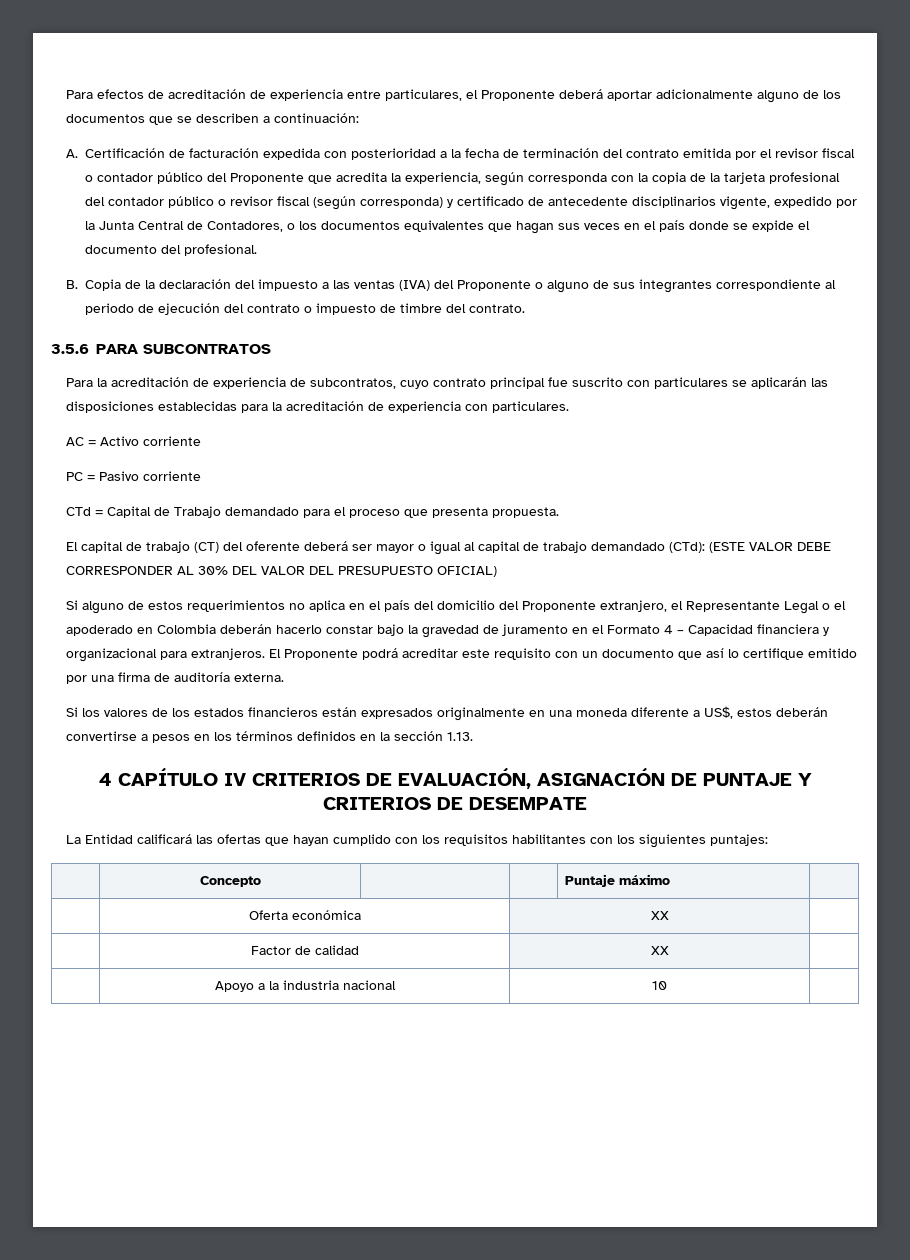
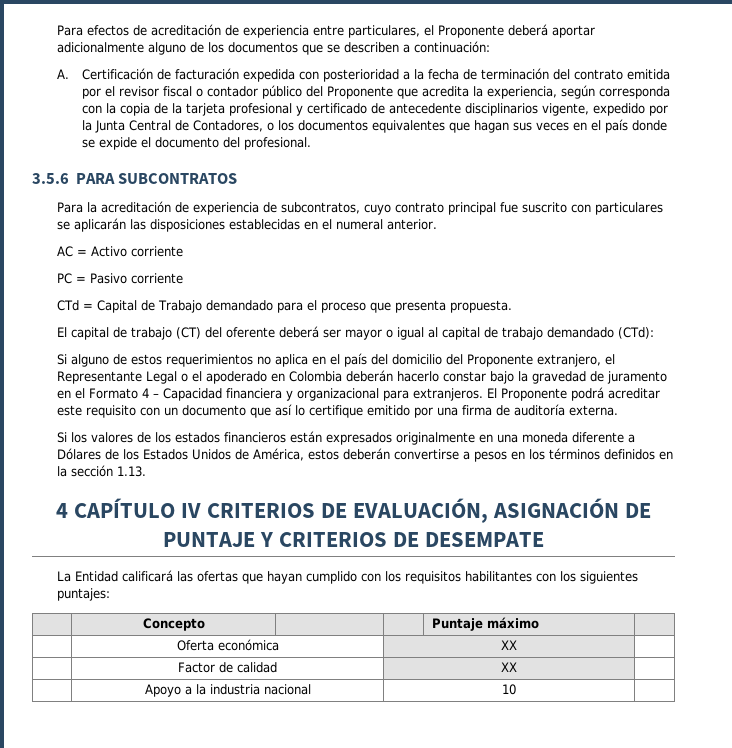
[85,196,444,210] del contador público o revisor fiscal (según corresponda) -> (293, 109) none
[66,279,837,293] [85,303,526,315] // B. Copia de la declaración del impuesto a las ventas (IVA) del Proponente o alguno de sus integrantes correspondiente al periodo de ejecución del contrato o impuesto de timbre del contrato. -> (312, 143) none
[241,401,570,413] para la acreditación de experiencia con particulares. -> [304,219,438,230] en el numeral anterior.
[709,542,832,553] [66,566,498,577] (ESTE VALOR DEBE CORRESPONDER AL 30% DEL VALOR DEL PRESUPUESTO OFICIAL) -> (655, 333) none
[704,706,734,719] US$, -> [57,448,305,461] Dólares de los Estados Unidos de América,

